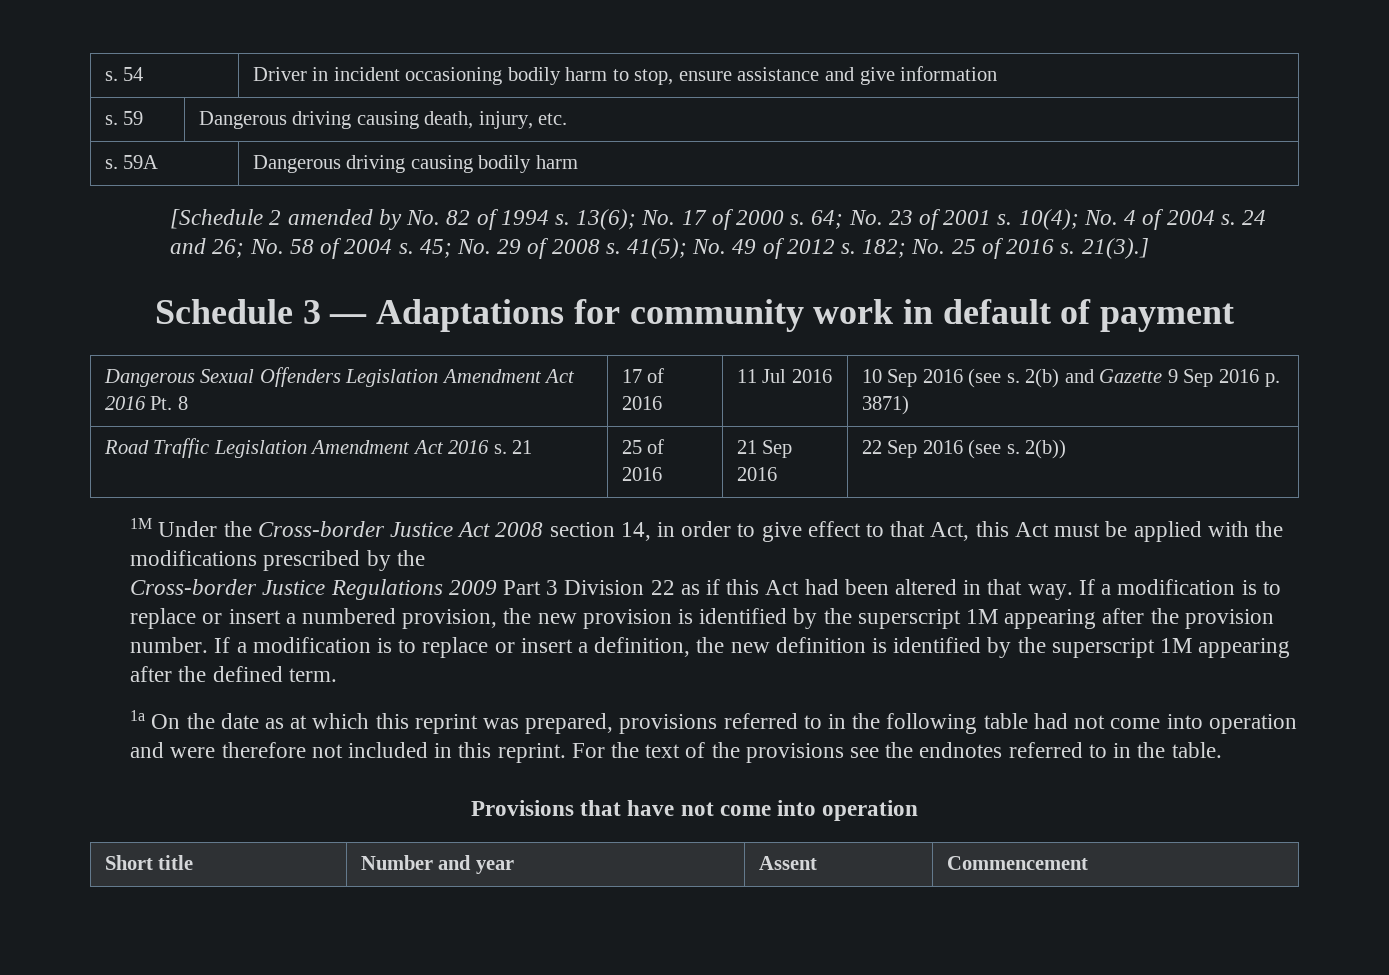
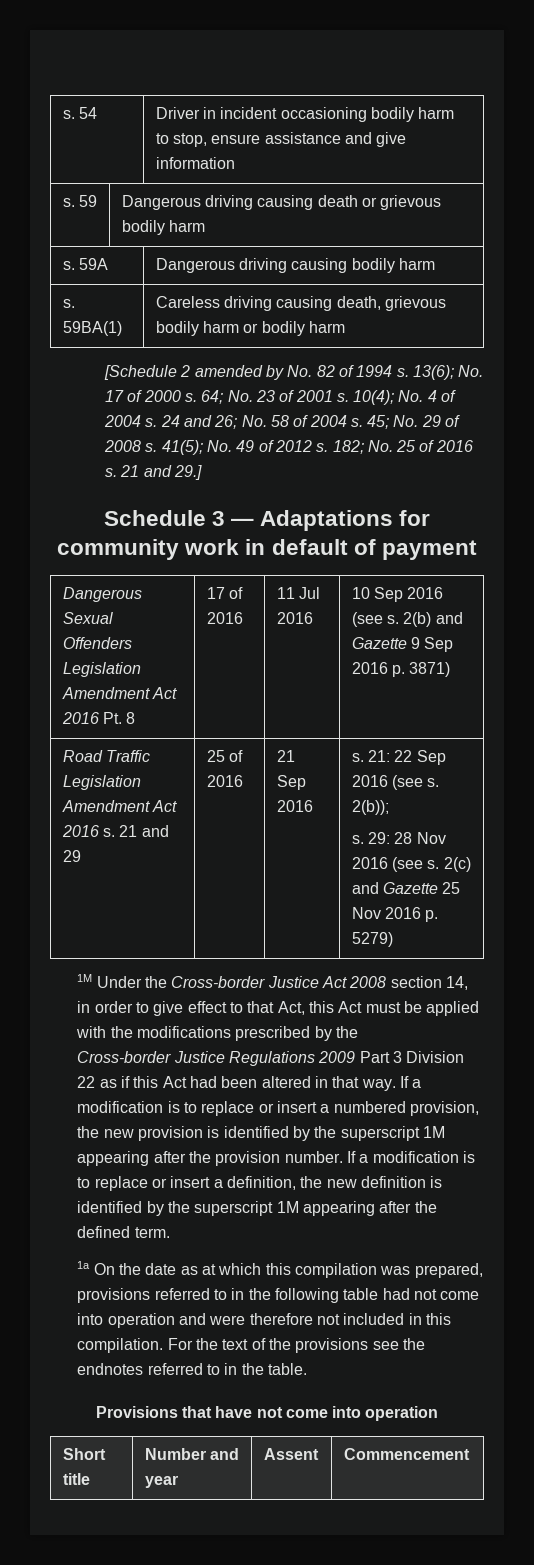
[424,111,568,129] death, injury, etc. -> [317,195,442,210] [121,220,206,235] death or grievous bodily harm
(578, 162) none -> [62,299,75,308] [62,321,122,336] [155,296,446,311] [155,321,345,336] // s. 59BA(1) | Careless driving causing death, grievous bodily harm or bodily harm
[1081,238,1149,259] 21(3).] -> [120,465,202,480] 21 and 29.]
(533, 447) none -> [141,825,169,837] [62,850,81,862] and 29
(777, 474) none -> [351,750,391,762] s. 21:
[1025,439,1067,459] 2(b)) -> [351,800,389,815] [351,832,446,844] [351,857,471,872] [351,882,461,894] [351,907,439,922] [351,932,393,947] 2(b)); // s. 29: 28 Nov 2016 (see s. 2(c) and Gazette 25 Nov 2016 p. 5279)
[414,714,478,734] reprint -> [295,1263,378,1278] compilation
[497,743,566,763] reprint. -> [77,1338,164,1353] compilation.

